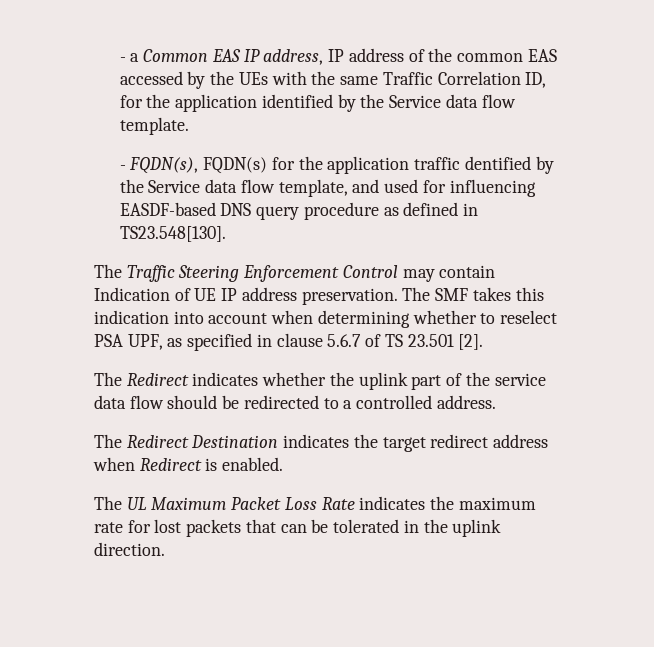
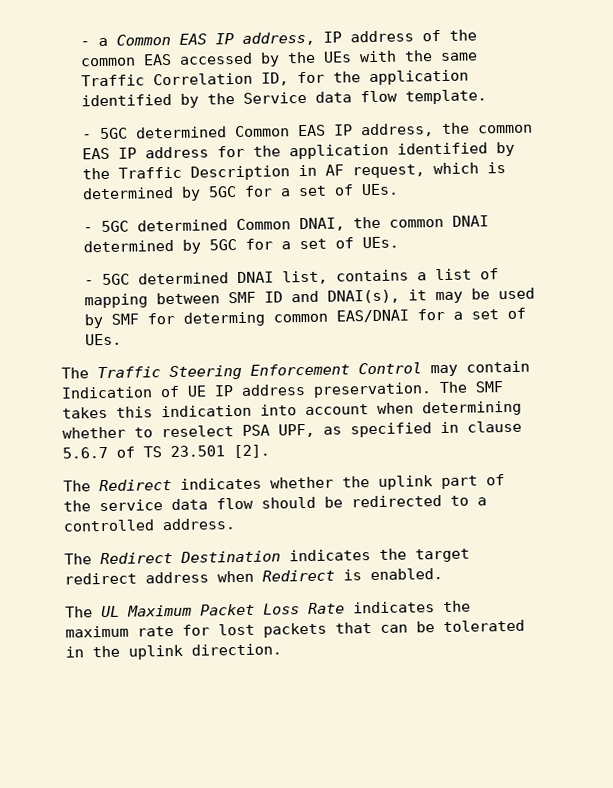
[129,156,554,174] [119,179,536,197] [119,202,479,220] [119,226,226,242] FQDN(s), FQDN(s) for the application traffic dentified by the Service data flow template, and used for influencing EASDF-based DNS query procedure as defined in TS23.548[130]. -> [100,122,534,140] [82,141,516,160] [82,162,507,181] [82,183,400,201] [83,215,490,233] [83,236,400,254] [84,268,500,286] [84,287,536,309] [84,307,527,329] [85,333,123,346] 5GC determined Common EAS IP address, the common EAS IP address for the application identified by the Traffic Description in AF request, which is determined by 5GC for a set of UEs. // - 5GC determined Common DNAI, the common DNAI determined by 5GC for a set of UEs. // - 5GC determined DNAI list, contains a list of mapping between SMF ID and DNAI(s), it may be used by SMF for determing common EAS/DNAI for a set of UEs.

